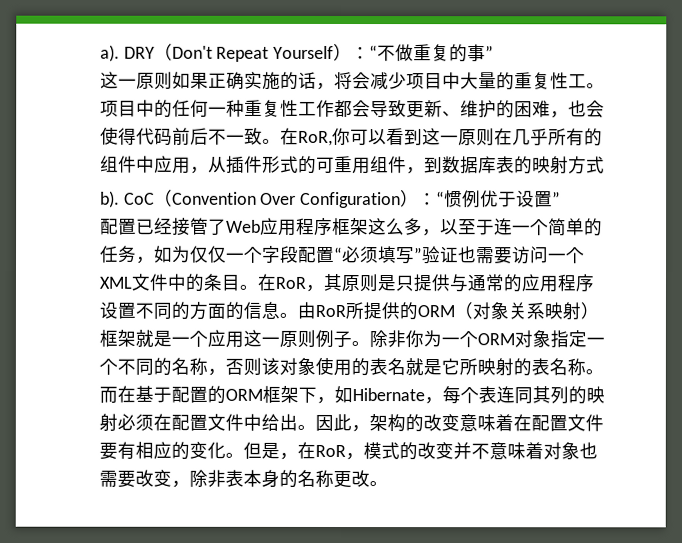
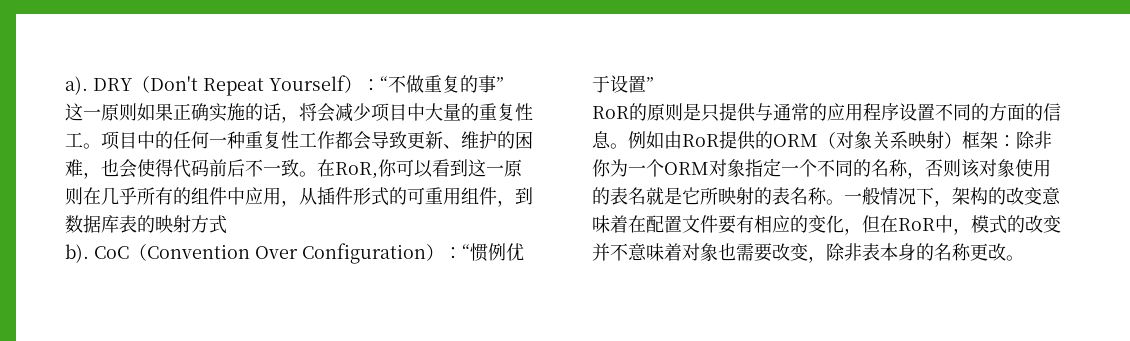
[100,217,603,237] [100,245,585,265] [99,273,342,292] 配置已经接管了Web应用程序框架这么多，以至于连一个简单的任务，如为仅仅一个字段配置“必须填写”验证也需要访问一个XML文件中的条目。在RoR，其 -> [592,103,647,121] RoR的
[297,301,364,320] 由RoR所 -> [628,131,719,149] 例如由RoR
[135,329,370,349] 就是一个应用这一原则例子。 -> [998,135,1016,147] ：
[99,385,605,405] [99,413,352,432] 而在基于配置的ORM框架下，如Hibernate，每个表连同其列的映射必须在配置文件中给出。因此 -> [844,187,934,205] 一般情况下
[225,441,346,460] 。但是，在RoR -> [844,215,953,235] ，但在RoR中

